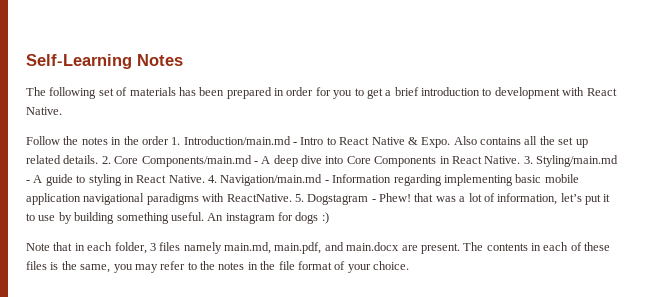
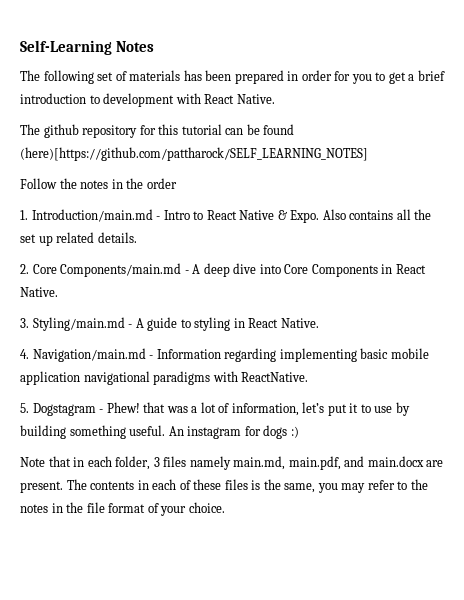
(62, 111) none -> [20,124,295,138] [20,147,368,161] // The github repository for this tutorial can be found (here)[https://github.com/pattharock/SELF_LEARNING_NOTES]
(169, 140) none -> (177, 183) //
(99, 159) none -> (137, 237) //
(521, 160) none -> (58, 292) //
(205, 179) none -> (319, 323) //
(292, 198) none -> (309, 377) //

